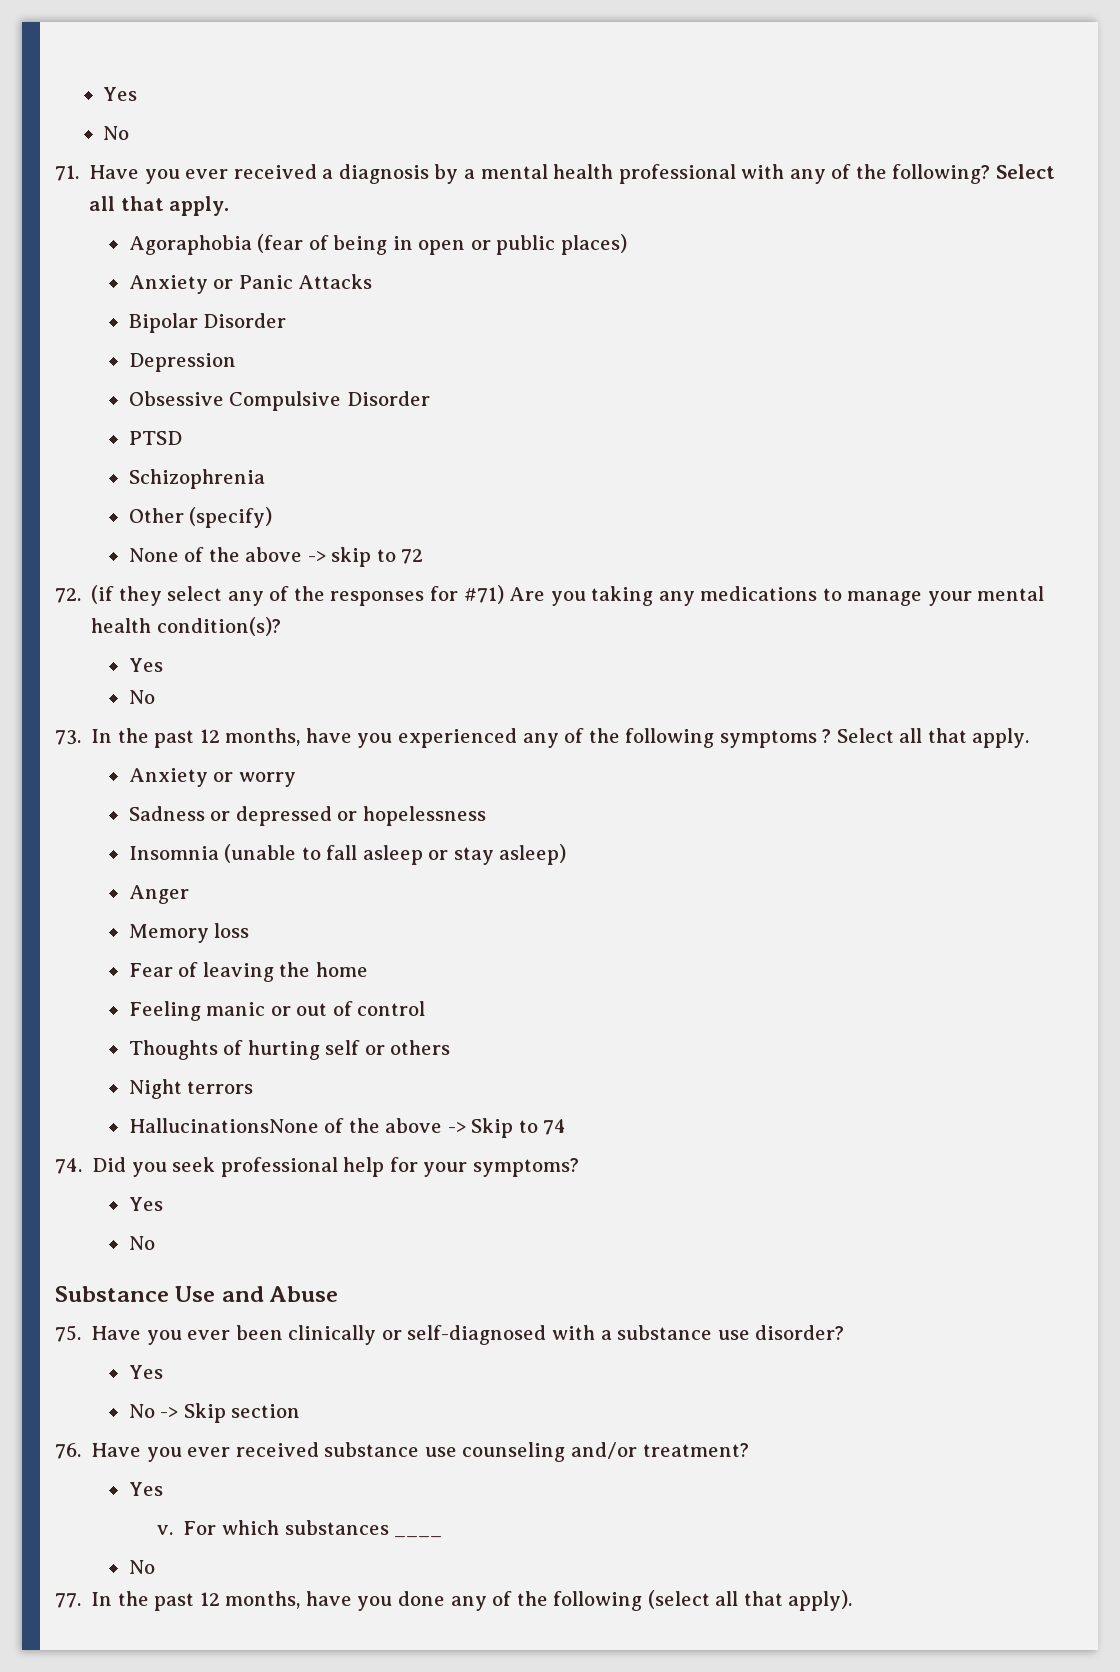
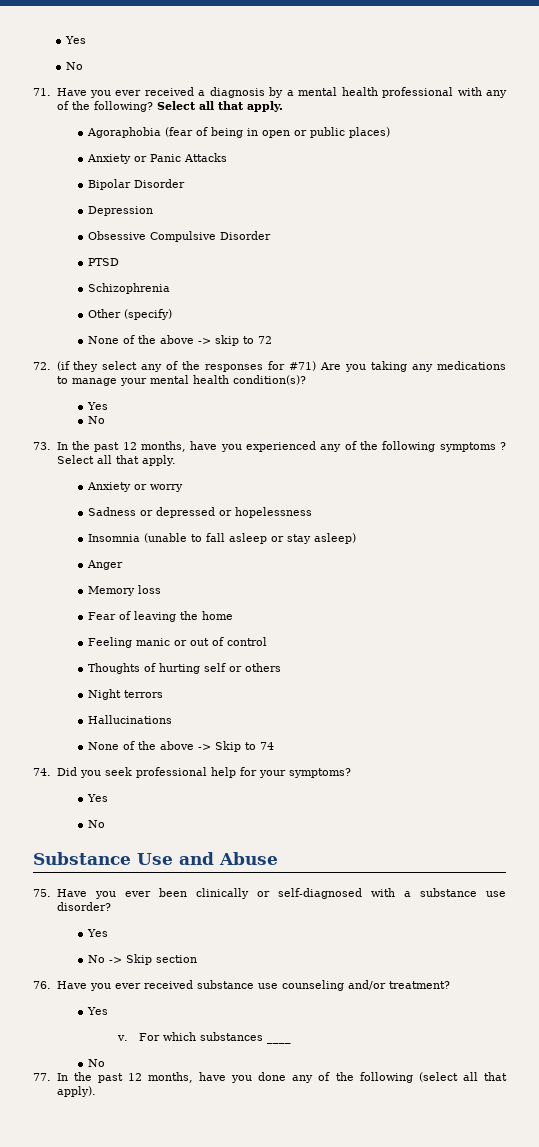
[128,1118,319,1133] HallucinationsNone -> [87,715,172,724] [87,742,119,750] Hallucinations // None

